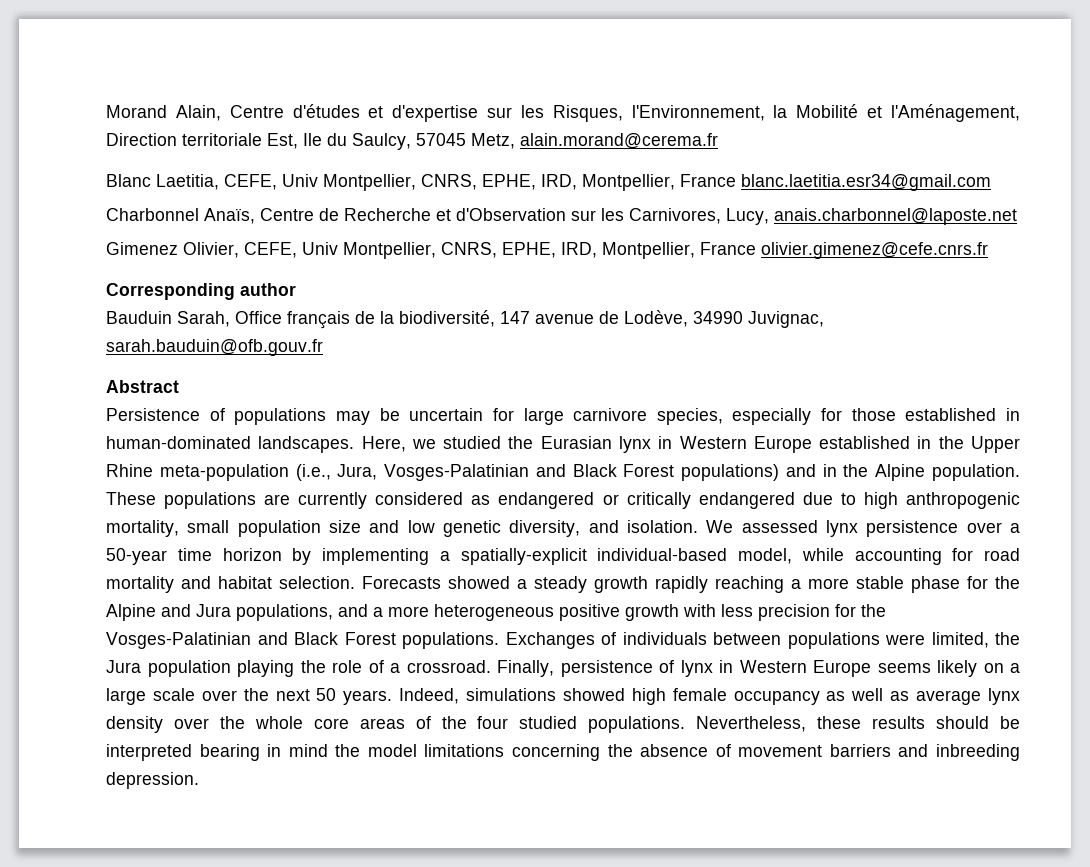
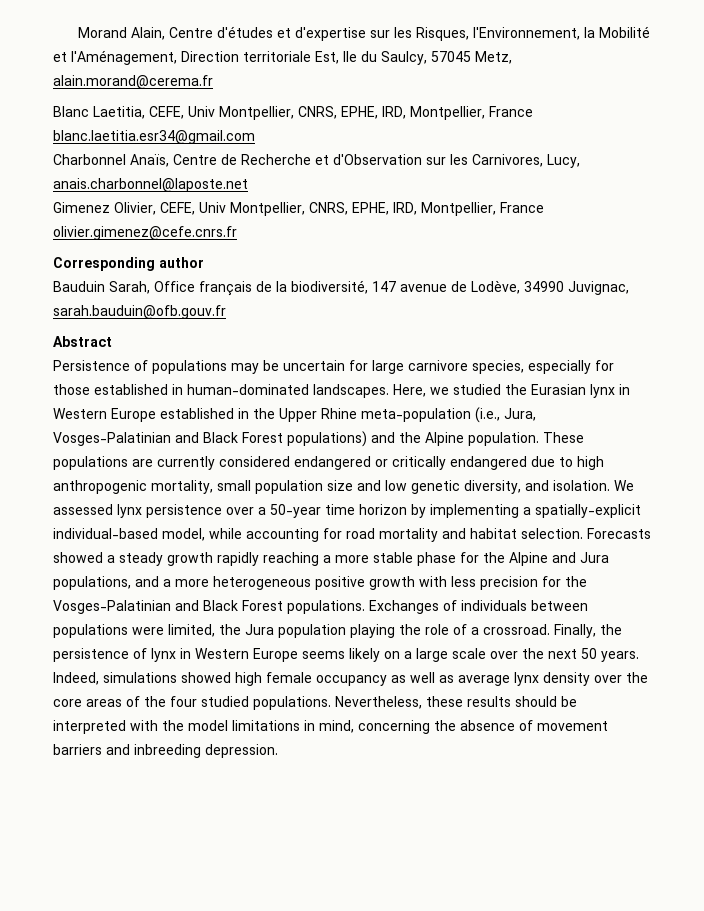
[822,464,837,477] in -> (395, 437) none
[471,495,491,505] as -> (290, 461) none
(554, 668) none -> [600,624,622,635] the
[254,716,303,729] whole -> (648, 677) none
[199,744,328,761] bearing in mind -> [130,720,158,731] with
(505, 750) none -> [304,720,354,733] in mind,

